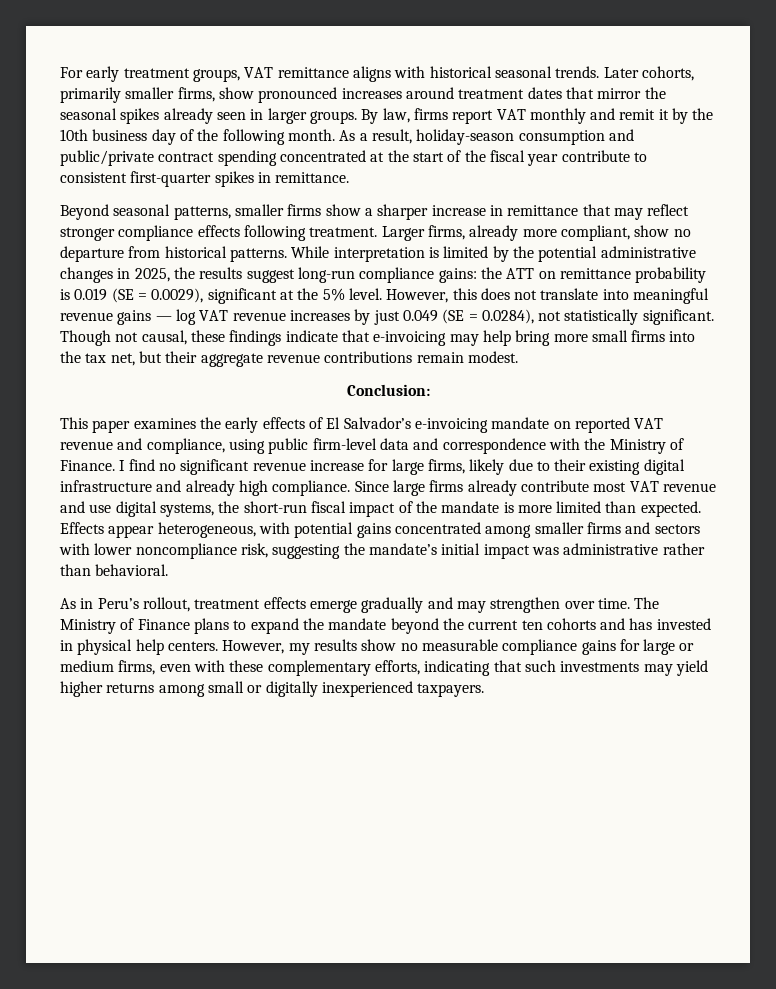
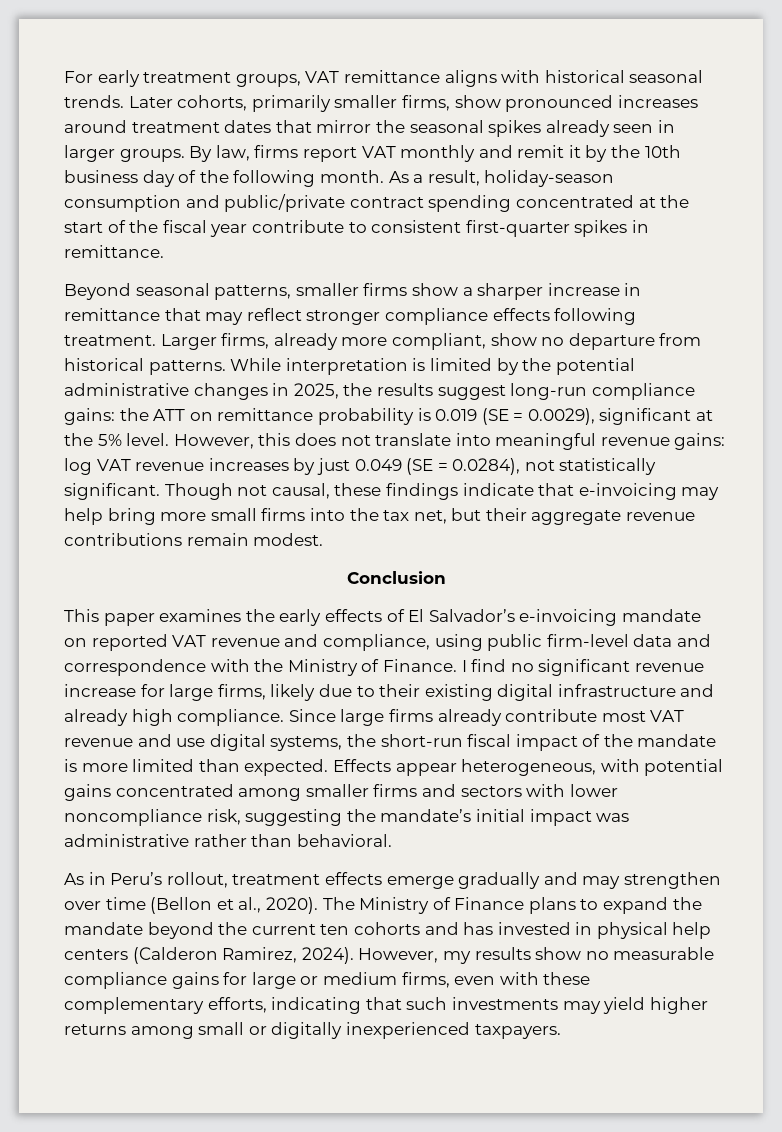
[117,310,172,325] gains — -> [674,433,726,450] gains:
[346,384,430,396] Conclusion: -> [346,571,446,584] Conclusion
[597,598,630,609] time. -> [105,897,318,914] time (Bellon et al., 2020).
[167,641,218,651] centers. -> [64,947,354,964] centers (Calderon Ramirez, 2024).

